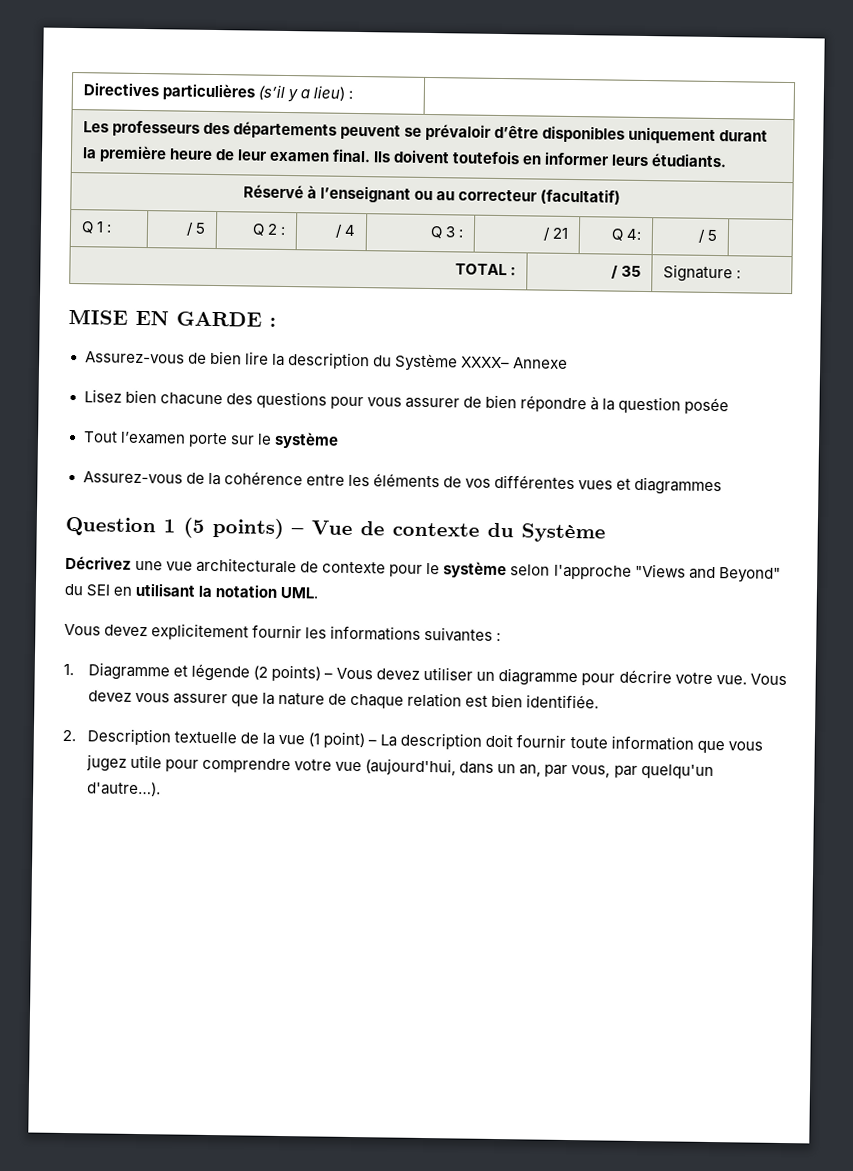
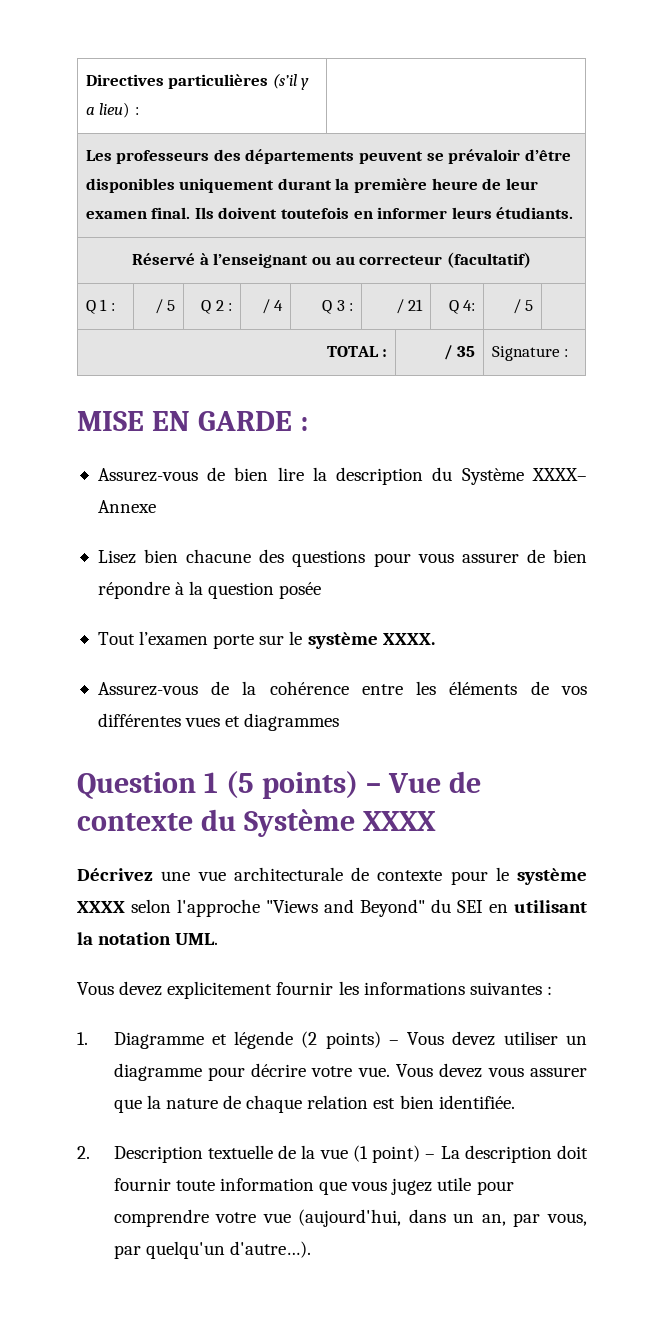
(339, 440) none -> [382,633,435,645] XXXX.
(606, 533) none -> [362,811,436,831] XXXX
(508, 570) none -> [77,901,125,913] XXXX

